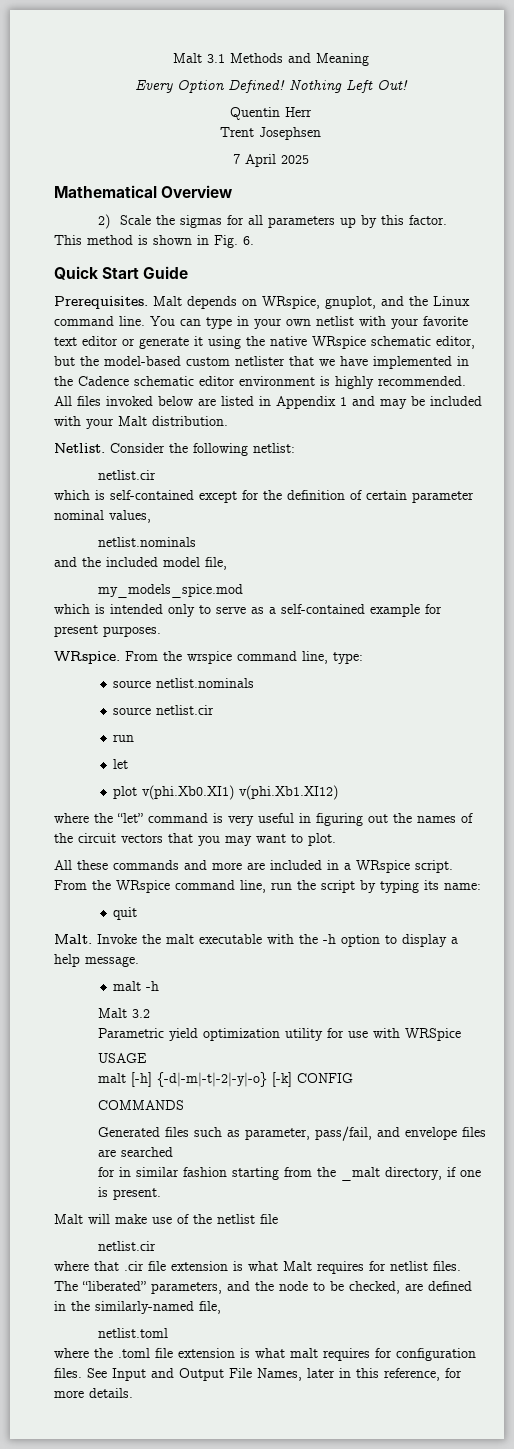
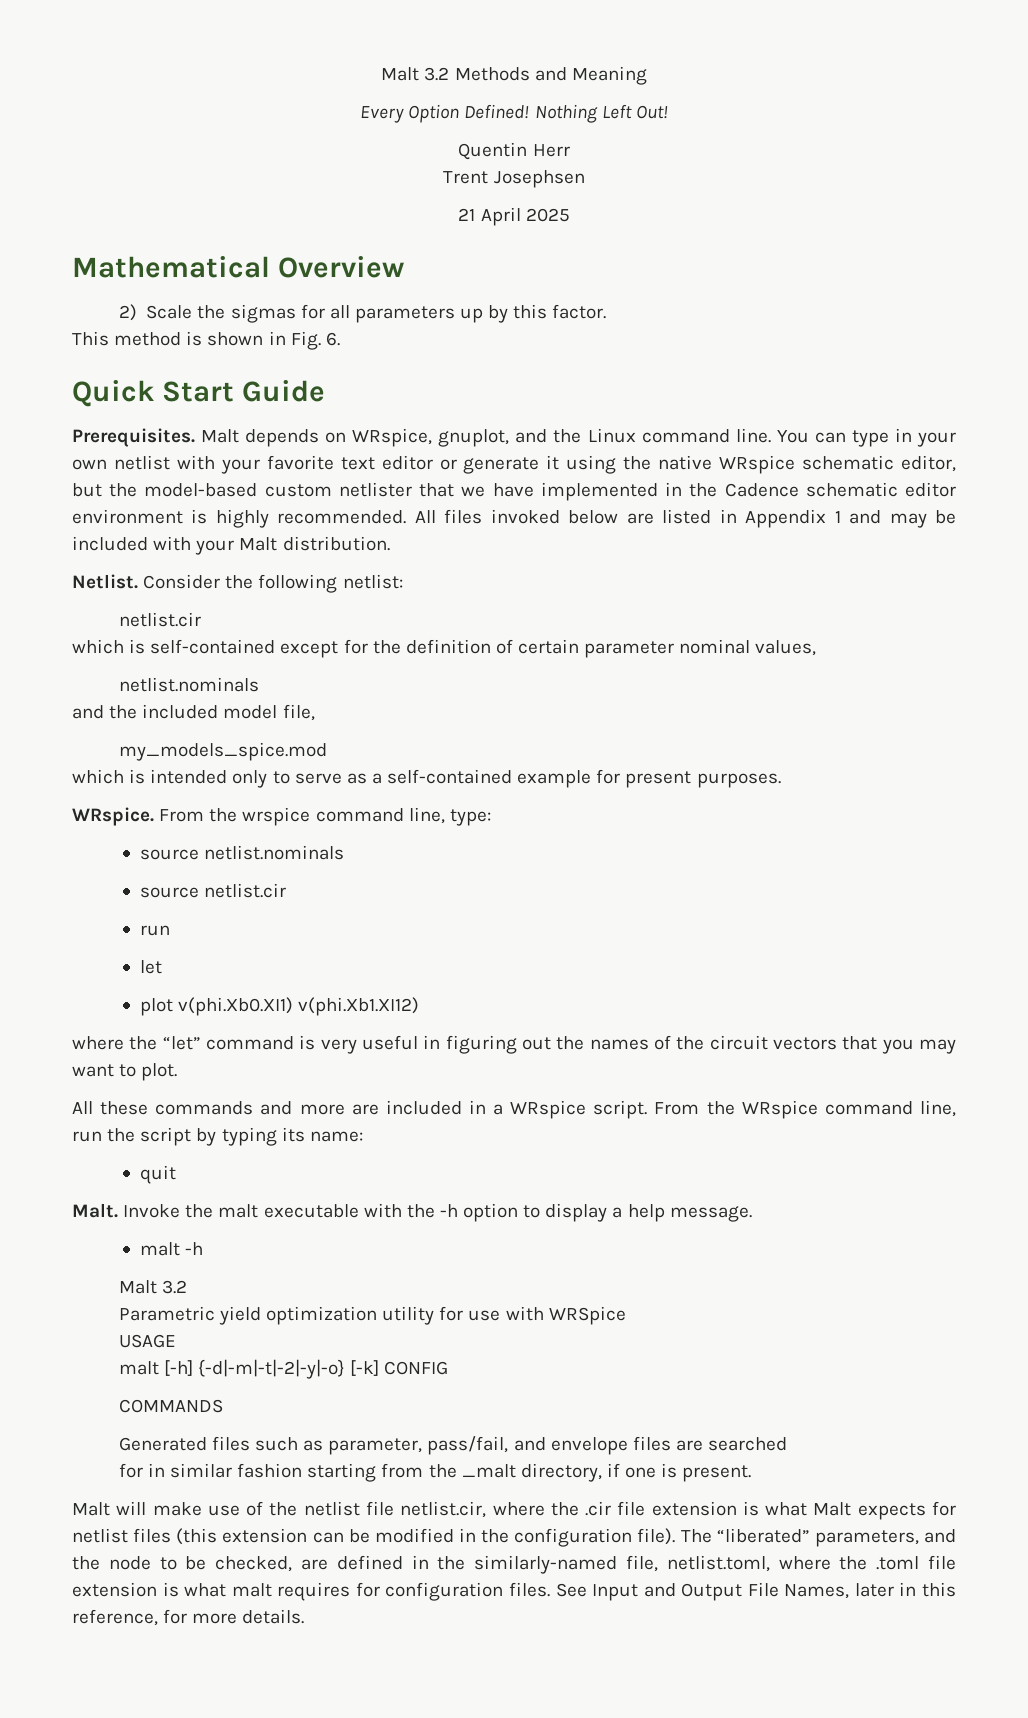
[172,53,225,63] Malt 3.1 -> [381,67,450,81] Malt 3.2
[232,154,240,164] 7 -> [458,208,476,221] 21
[98,1241,157,1251] [54,1261,119,1271] // netlist.cir // where that -> [400,1501,579,1518] netlist.cir, where the
[317,1261,364,1274] requires -> [857,1503,926,1520] expects
[433,1261,461,1271] files. -> [133,1528,676,1547] files (this extension can be modified in the configuration file).
[98,1328,169,1338] // netlist.toml // -> [666,1555,770,1572] netlist.toml,

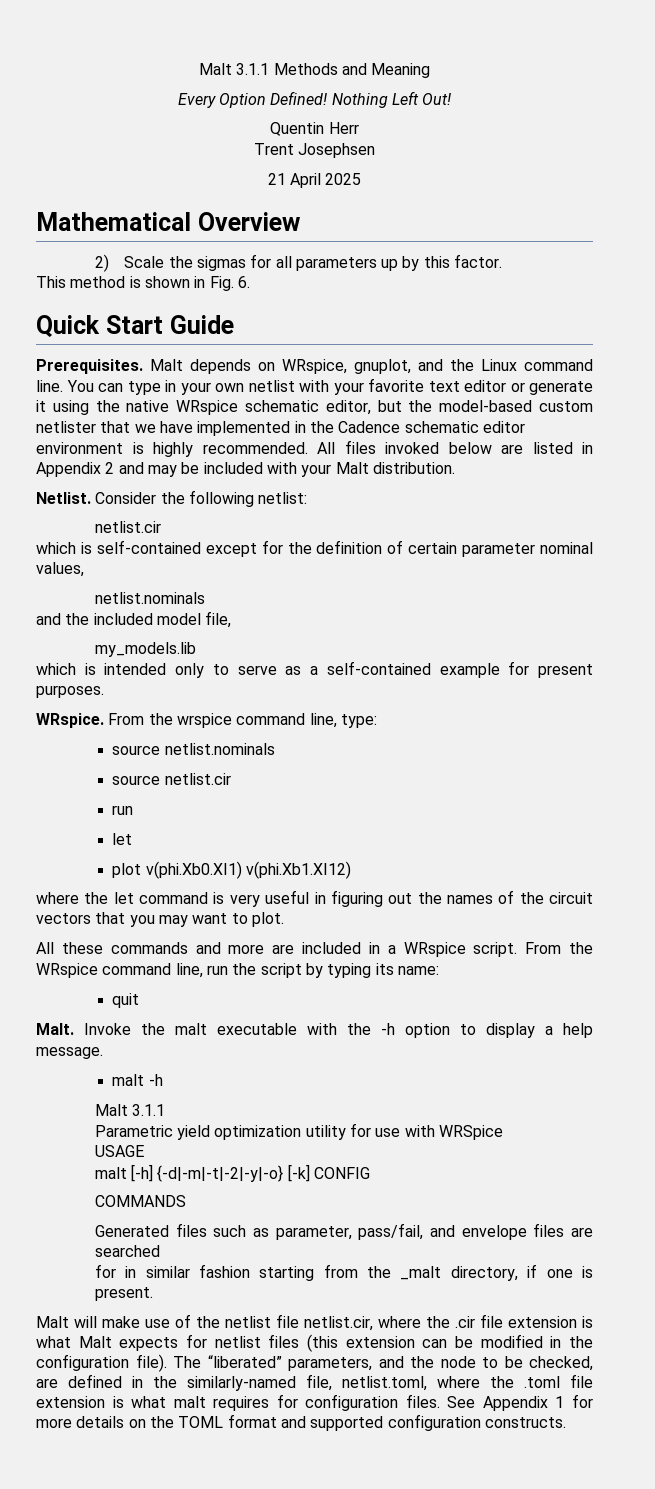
[381,67,450,81] Malt 3.2 -> [198,63,270,75] Malt 3.1.1
[834,511,841,523] 1 -> [105,462,115,474] 2
[118,742,327,761] my_models_spice.mod -> [94,642,196,657] my_models.lib
[162,1036,201,1050] “let” -> [113,892,134,904] let
[161,1280,187,1294] 3.2 -> [132,1104,166,1116] 3.1.1
[592,1582,956,1601] [72,1609,305,1626] Input and Output File Names, later in this reference, for more details. -> [482,1394,593,1411] [36,1414,566,1431] Appendix 1 for more details on the TOML format and supported configuration constructs.

